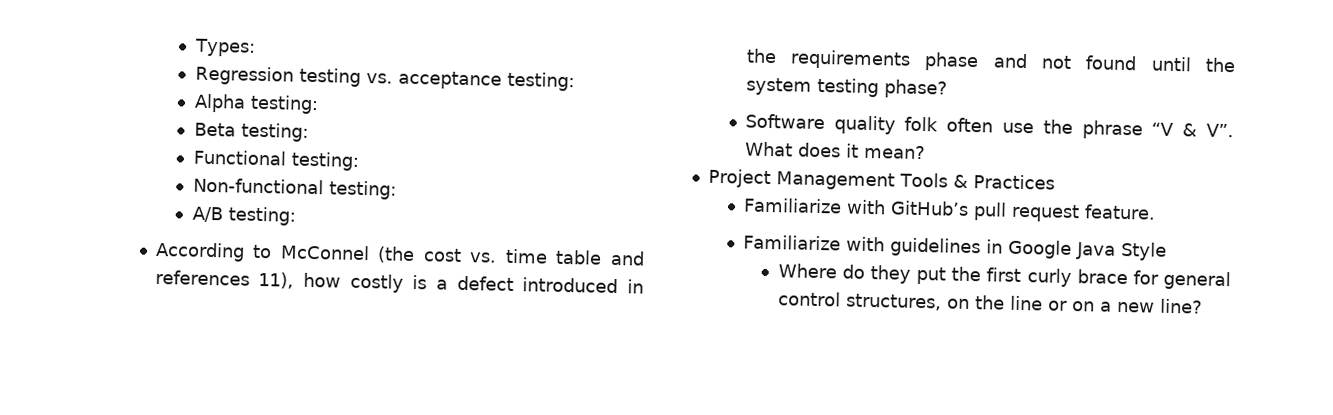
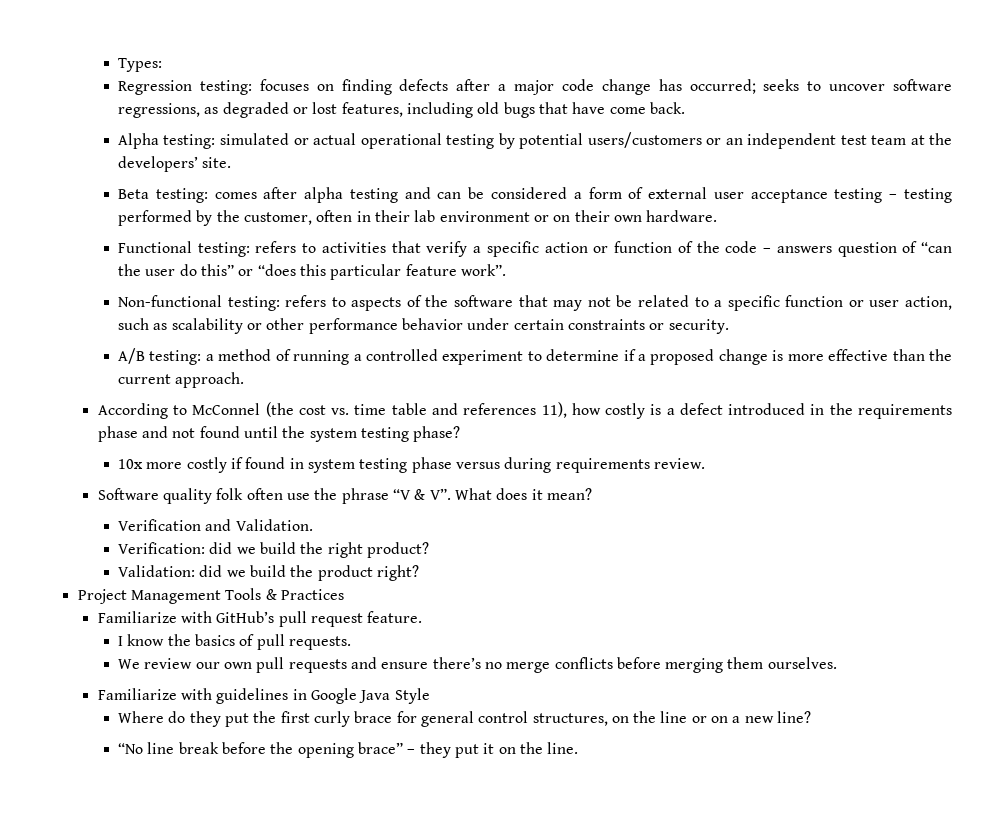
[298,67,575,92] [193,93,319,115] [193,122,309,142] [192,149,360,171] [192,177,397,200] [191,206,296,226] testing vs. acceptance testing: // Alpha testing: // Beta testing: // Functional testing: // Non-functional testing: // A/B testing: -> [199,79,952,95] [117,102,685,118] [117,132,952,149] [117,156,232,172] [117,187,953,203] [117,210,718,226] [117,241,953,257] [117,264,506,280] [117,295,952,311] [117,318,729,334] [117,348,952,365] [117,372,245,388] testing: focuses on finding defects after a major code change has occurred; seeks to uncover software regressions, as degraded or lost features, including old bugs that have come back. // Alpha testing: simulated or actual operational testing by potential users/customers or an independent test team at the developers’ site. // Beta testing: comes after alpha testing and can be considered a form of external user acceptance testing – testing performed by the customer, often in their lab environment or on their own hardware. // Functional testing: refers to activities that verify a specific action or function of the code – answers question of “can the user do this” or “does this particular feature work”. // Non-functional testing: refers to aspects of the software that may not be related to a specific function or user action, such as scalability or other performance behavior under certain constraints or security. // A/B testing: a method of running a controlled experiment to determine if a proposed change is more effective than the current approach.
(948, 89) none -> [117,457,705,473] // 10x more costly if found in system testing phase versus during requirements review.
(926, 152) none -> [117,519,313,531] [117,542,429,558] [117,565,419,581] // Verification and Validation. // Verification: did we build the right product? // Validation: did we build the product right?
(1156, 212) none -> [117,634,351,650] [117,657,837,673] // I know the basics of pull requests. // We review our own pull requests and ensure there’s no merge conflicts before merging them ourselves.
(1203, 306) none -> [117,742,579,758] // “No line break before the opening brace” – they put it on the line.

